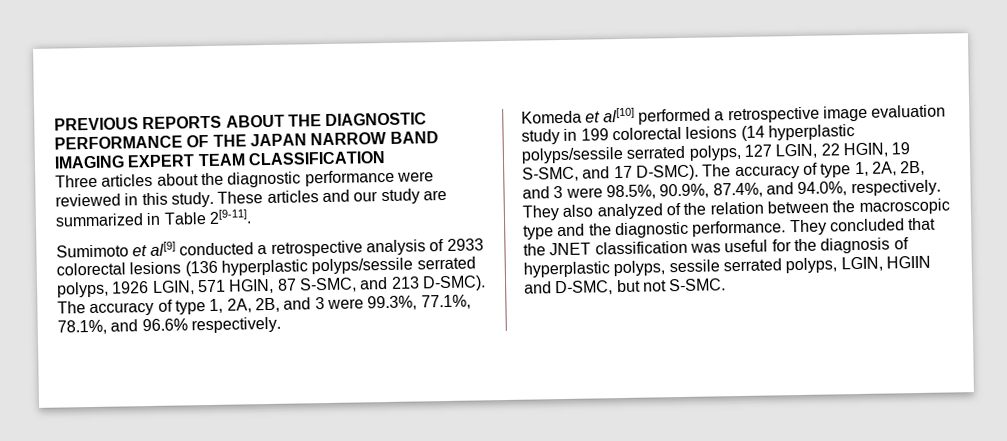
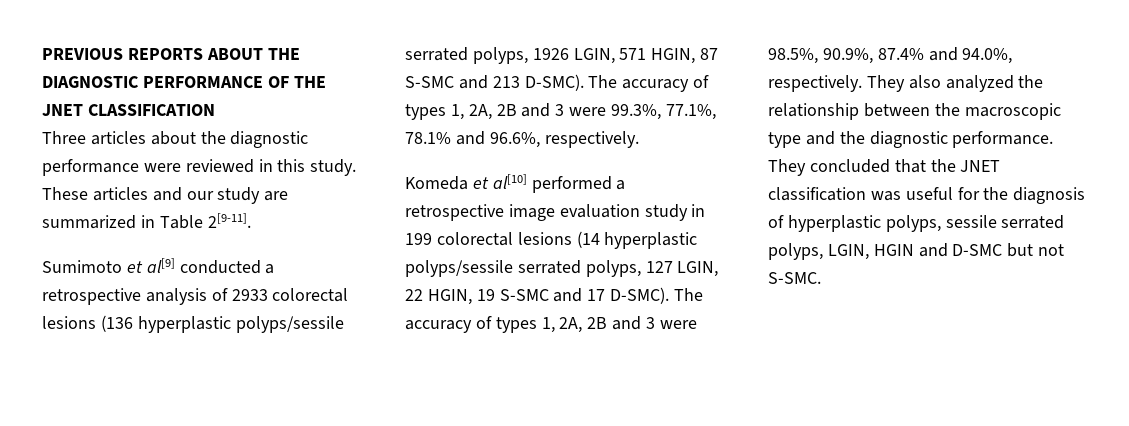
[249,131,439,147] [54,153,246,169] JAPAN NARROW BAND IMAGING EXPERT TEAM -> [42,104,83,116] JNET
[298,277,357,293] S-SMC, -> [405,76,454,88] S-SMC
[174,297,280,315] type 1, 2A, 2B, -> [405,104,517,120] types 1, 2A, 2B
[57,318,188,335] 78.1%, and 96.6% -> [405,131,540,148] 78.1% and 96.6%,
[522,166,579,182] S-SMC, -> [499,289,549,301] S-SMC
[820,160,926,178] type 1, 2A, 2B, -> [495,317,608,333] types 1, 2A, 2B
[712,182,763,198] 87.4%, -> [877,48,924,60] 87.4%
[665,201,764,216] of the relation -> [1018,75,1044,88] [768,103,859,120] the relationship
[885,255,931,269] [524,280,614,296] HGIIN and D-SMC, -> [873,243,1003,257] HGIN and D-SMC

